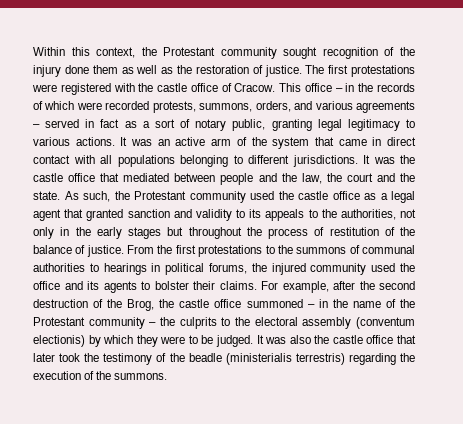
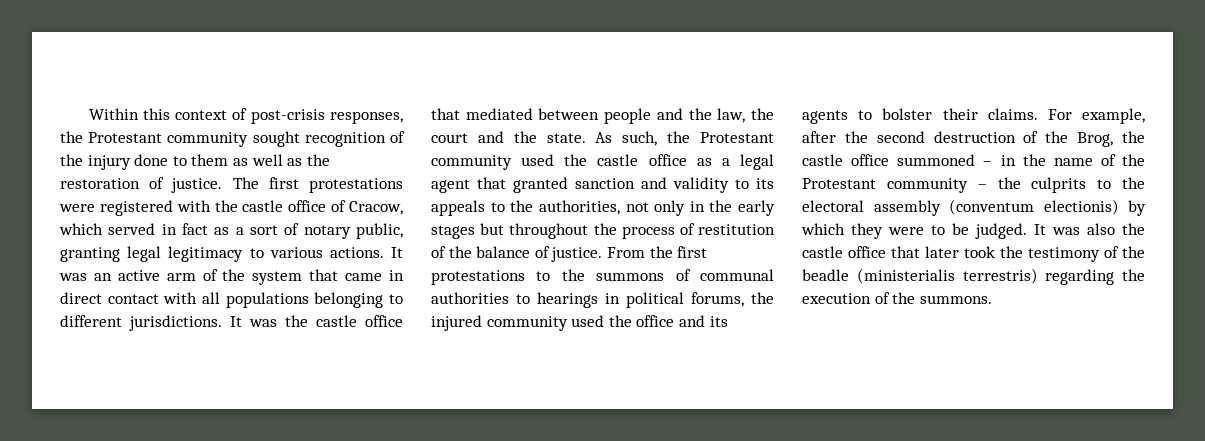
[96,47,136,58] context, -> [175,108,403,124] context of post-crisis responses,
(89, 69) none -> [172,156,187,166] to
[234,83,416,92] [33,101,415,113] [33,124,40,128] Cracow. This office – in the records of which were recorded protests, summons, orders, and various agreements – -> [349,201,403,215] [59,223,103,235] Cracow, which

